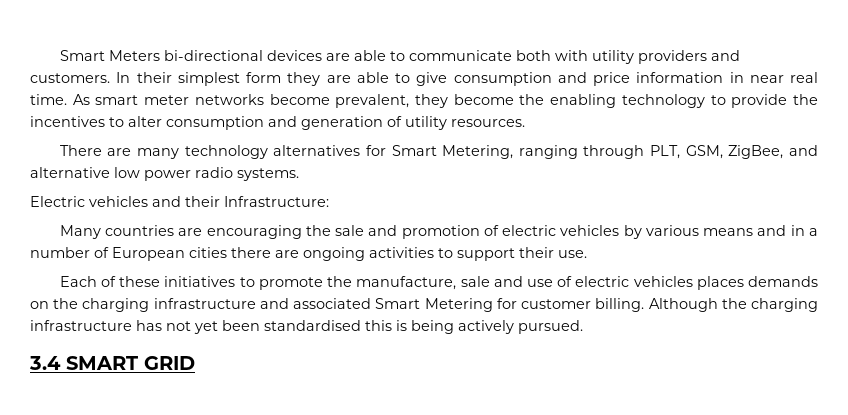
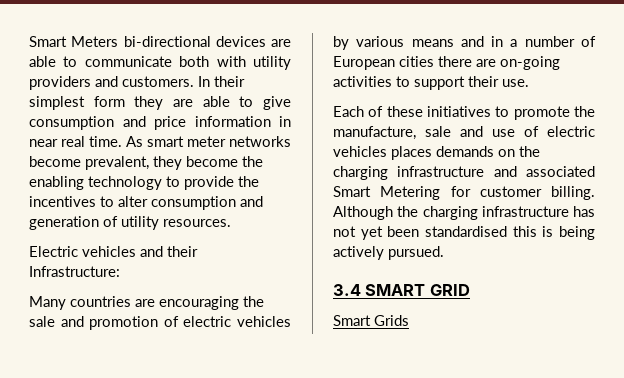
[59,145,819,159] [30,167,299,181] // There are many technology alternatives for Smart Metering, ranging through PLT, GSM, ZigBee, and alternative low power radio systems. -> (231, 223) none
[303,247,365,261] ongoing -> [500,56,560,70] on-going
(195, 363) none -> [333,315,409,326] // Smart Grids

